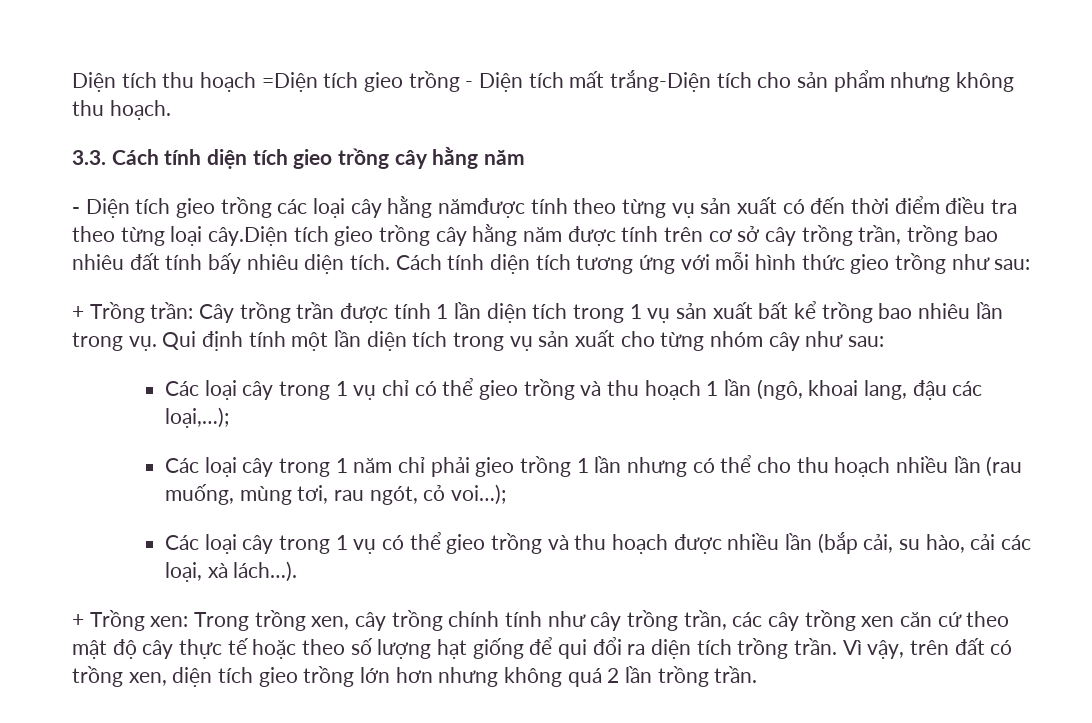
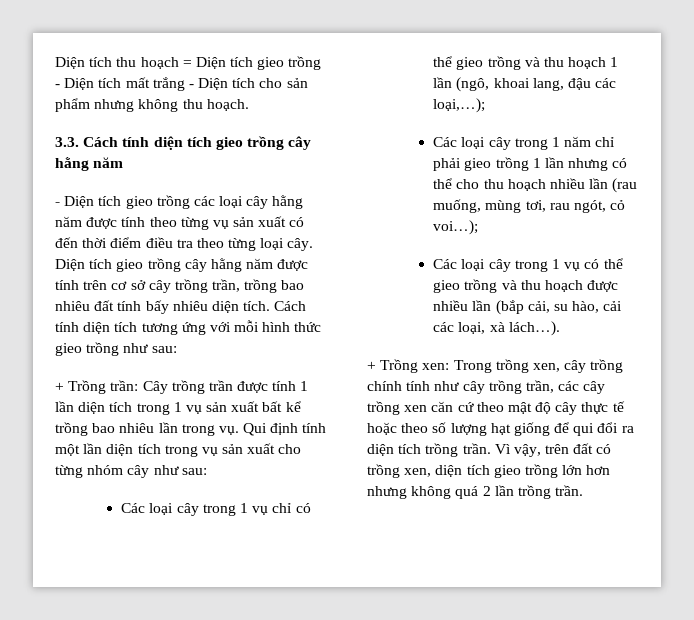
[261,72,318,92] =Diện -> [182,57,226,69] = Diện
[610,70,712,92] trắng-Diện -> [152,77,229,91] trắng - Diện
[438,198,526,218] nămđược -> [55,216,118,229] năm được
[208,226,289,246] cây.Diện -> [287,238,314,251] [55,259,85,271] cây. Diện

